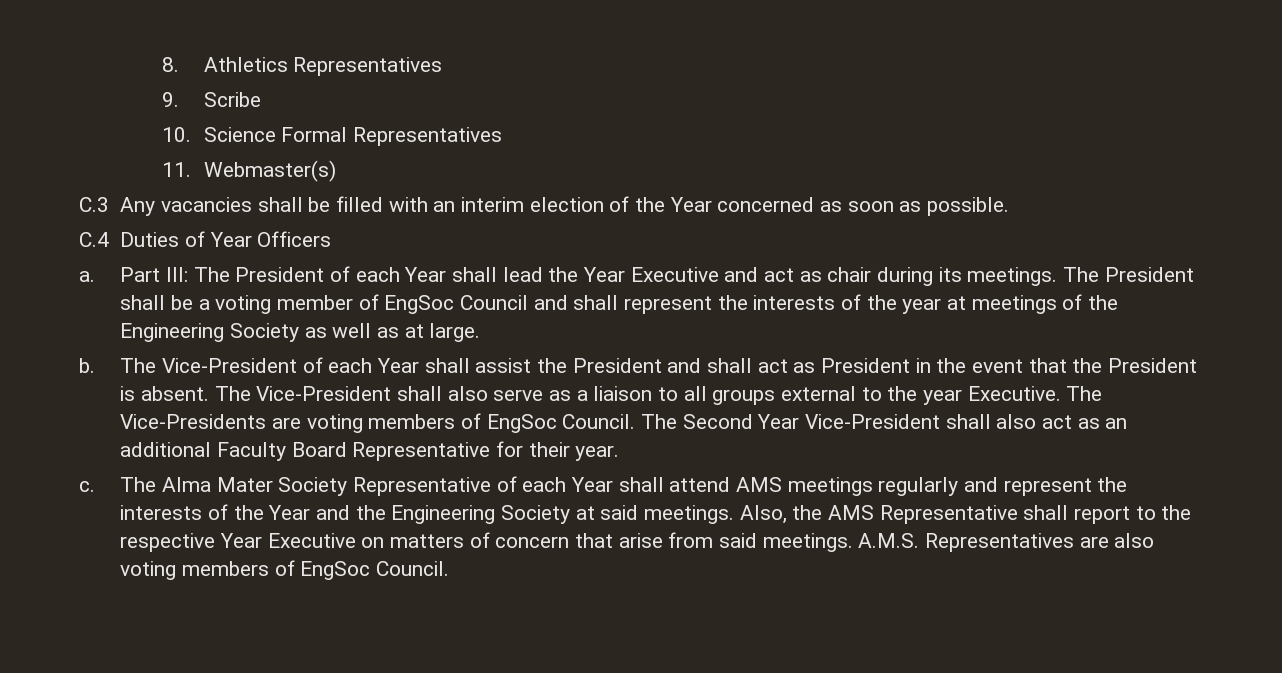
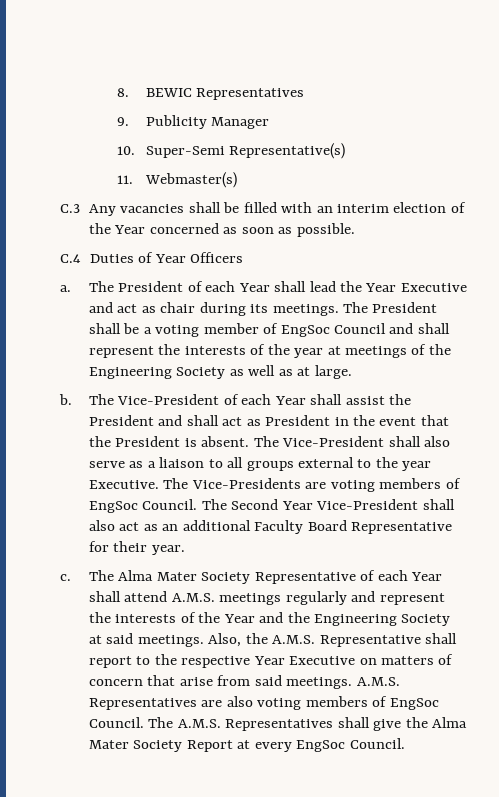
[203,57,288,72] Athletics -> [145,88,192,97] BEWIC
[203,92,261,107] Scribe -> [145,115,270,129] Publicity Manager
[203,127,502,146] Science Formal Representatives -> [145,143,346,159] Super-Semi Representative(s)
[120,267,188,282] Part III: -> (72, 288) none
[735,477,782,492] AMS -> [171,593,215,602] A.M.S.
[828,505,875,520] AMS -> [272,635,316,644] A.M.S.
(449, 568) none -> [148,717,467,731] [88,738,405,752] The A.M.S. Representatives shall give the Alma Mater Society Report at every EngSoc Council.

